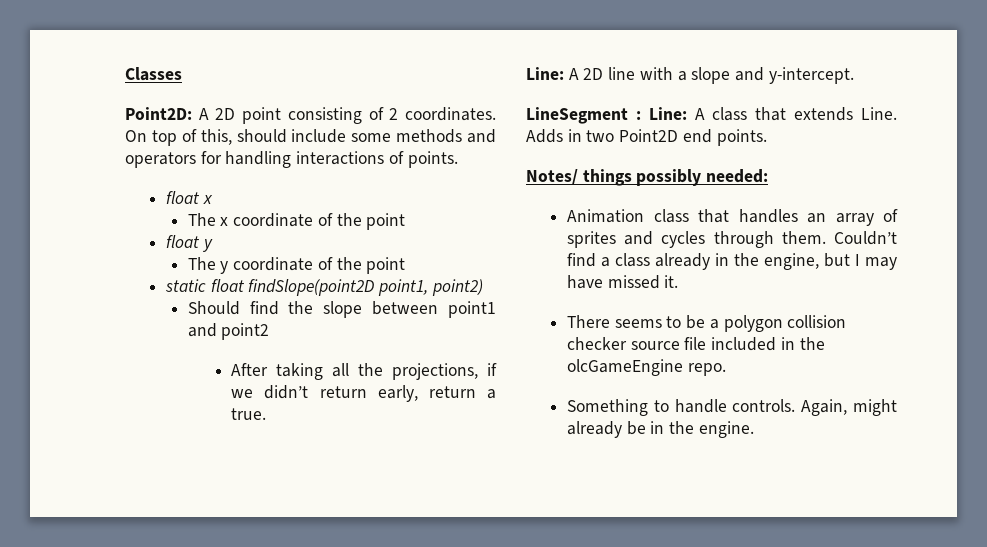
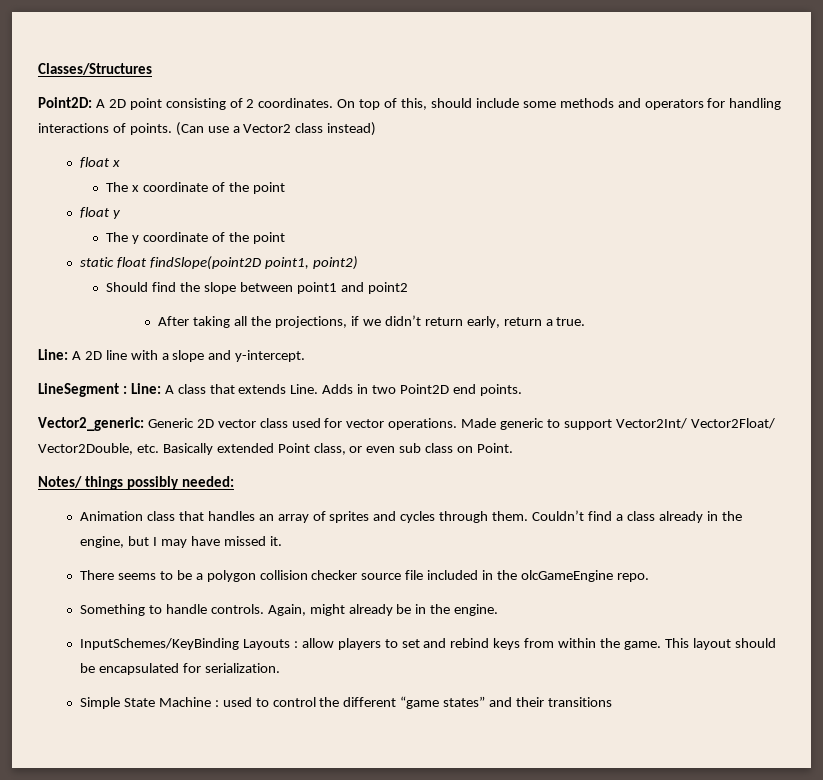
[125,67,182,81] Classes -> [38,63,152,75] Classes/Structures
(458, 159) none -> [175,122,377,136] (Can use a Vector2 class instead)
(767, 137) none -> [38,417,775,431] [38,443,514,455] // Vector2_generic: Generic 2D vector class used for vector operations. Made generic to support Vector2Int/ Vector2Float/ Vector2Double, etc. Basically extended Point class, or even sub class on Point.
(754, 429) none -> [80,638,776,650] [80,663,280,675] [80,696,612,709] // InputSchemes/KeyBinding Layouts : allow players to set and rebind keys from within the game. This layout should be encapsulated for serialization. // Simple State Machine : used to control the different “game states” and their transitions

